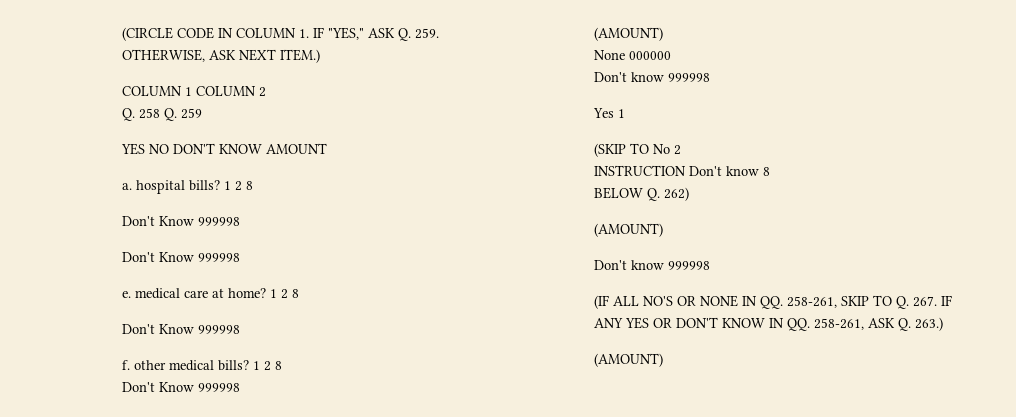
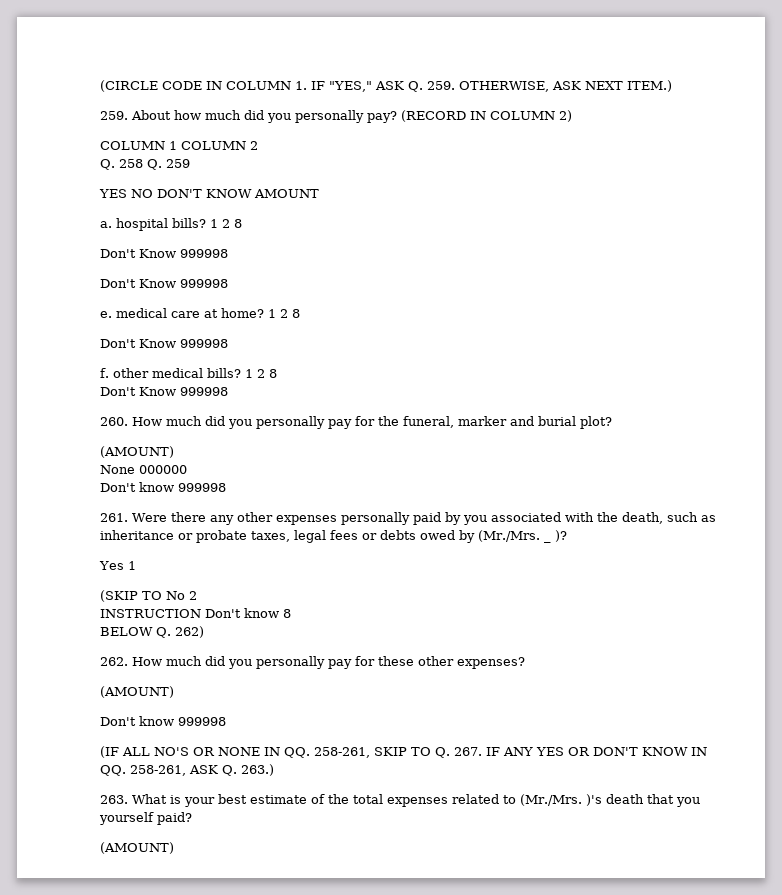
(321, 56) none -> [99,110,572,123] // 259. About how much did you personally pay? (RECORD IN COLUMN 2)
(241, 387) none -> [99,416,612,429] // 260. How much did you personally pay for the funeral, marker and burial plot?
(711, 77) none -> [99,512,716,525] [99,530,567,543] // 261. Were there any other expenses personally paid by you associated with the death, such as inheritance or probate taxes, legal fees or debts owed by (Mr./Mrs. _ )?
(690, 194) none -> [99,656,525,669] // 262. How much did you personally pay for these other expenses?
(944, 324) none -> [99,794,700,807] [98,812,192,825] // 263. What is your best estimate of the total expenses related to (Mr./Mrs. )'s death that you yourself paid?

